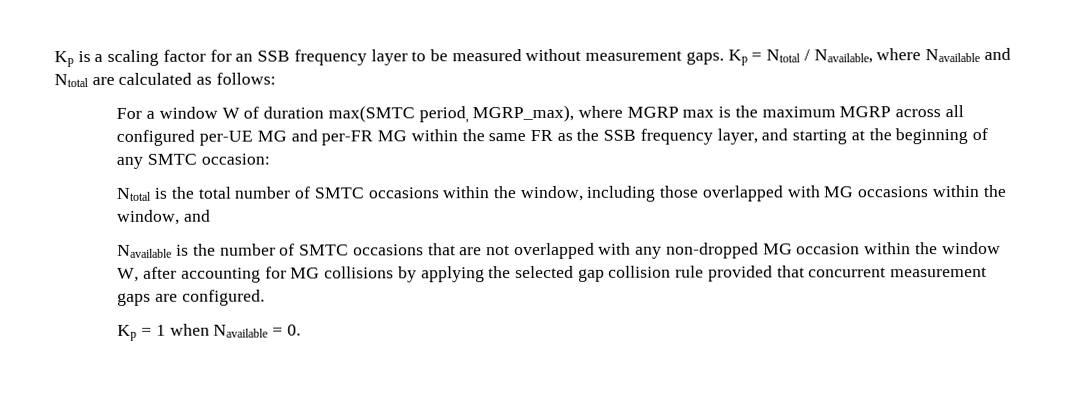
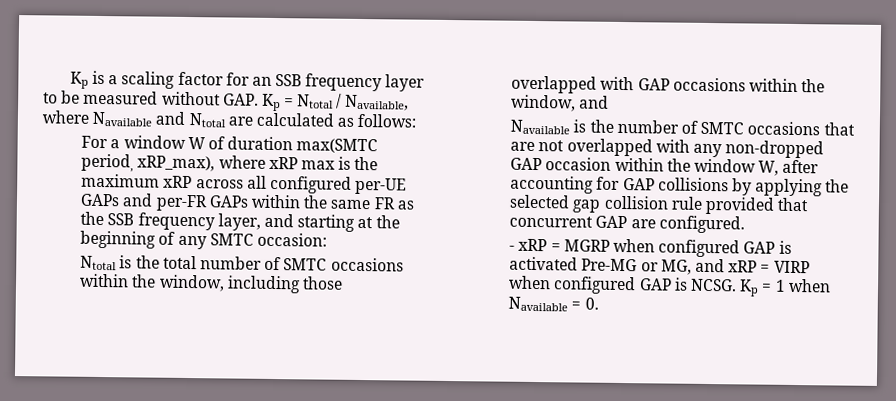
[585,50,724,65] measurement gaps. -> [222,93,259,106] GAP.
[472,104,679,123] MGRP_max), where MGRP -> [137,155,298,172] xRP_max), where xRP
[839,106,892,118] MGRP -> [163,175,193,189] xRP
[256,130,287,142] MG -> [80,193,121,207] GAPs
[377,130,408,142] MG -> [208,195,249,208] GAPs
[823,186,854,198] MG -> [637,78,670,91] GAP
[762,243,793,255] MG -> [510,157,543,171] GAP
[290,267,321,279] MG -> [622,178,655,191] GAP
[890,266,988,278] [117,292,152,306] measurement gaps -> [595,215,628,229] GAP
(265, 297) none -> [509,238,792,258] [509,256,810,275] [508,275,737,295] - xRP = MGRP when configured GAP is activated Pre-MG or MG, and xRP = VIRP when configured GAP is NCSG.

